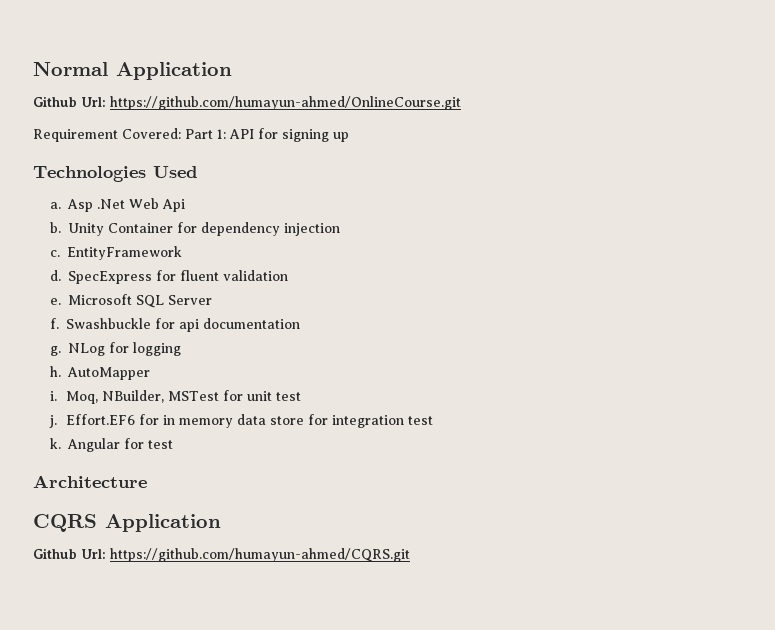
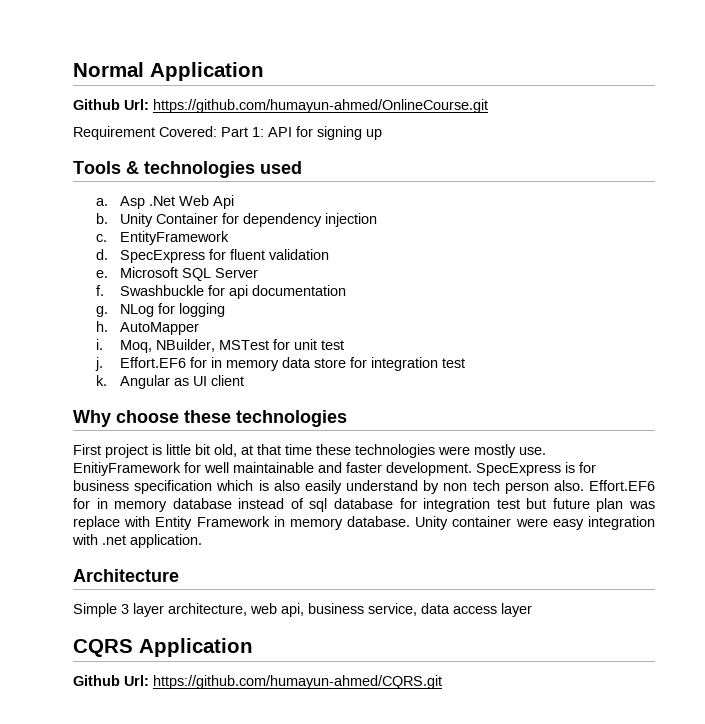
[33,166,197,182] Technologies Used -> [73,161,302,178] Tools & technologies used
[123,438,173,449] [33,475,147,488] for test // Architecture -> [173,375,244,386] [73,410,347,427] [73,444,546,458] [73,462,596,476] [73,480,655,494] [73,498,655,512] [73,516,655,530] [72,534,202,548] [73,569,179,582] [73,603,532,617] as UI client // Why choose these technologies // First project is little bit old, at that time these technologies were mostly use. EnitiyFramework for well maintainable and faster development. SpecExpress is for business specification which is also easily understand by non tech person also. Effort.EF6 for in memory database instead of sql database for integration test but future plan was replace with Entity Framework in memory database. Unity container were easy integration with .net application. // Architecture // Simple 3 layer architecture, web api, business service, data access layer

